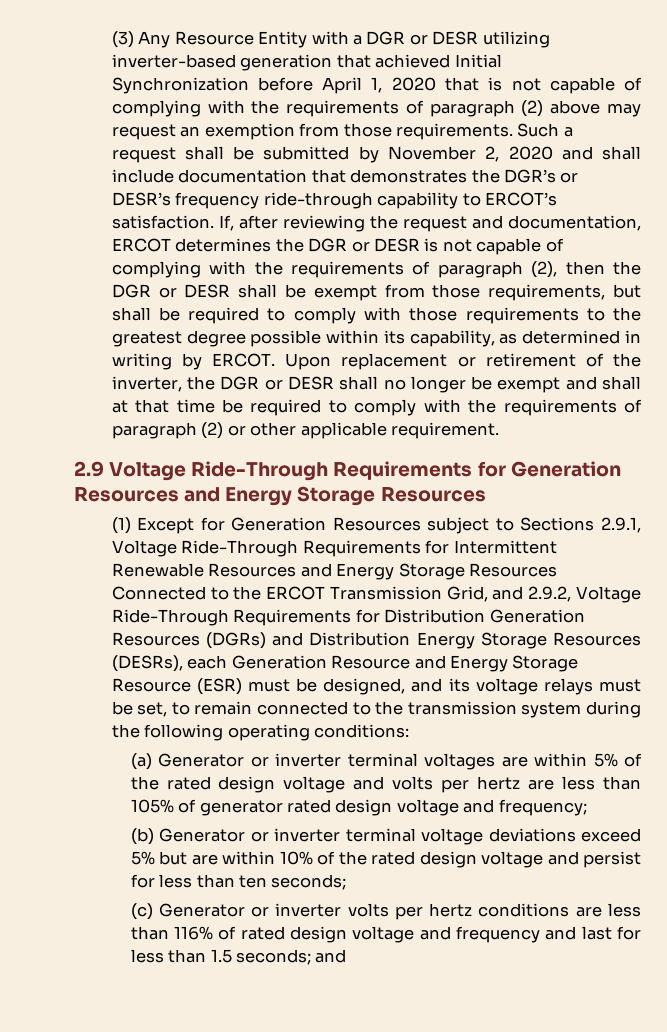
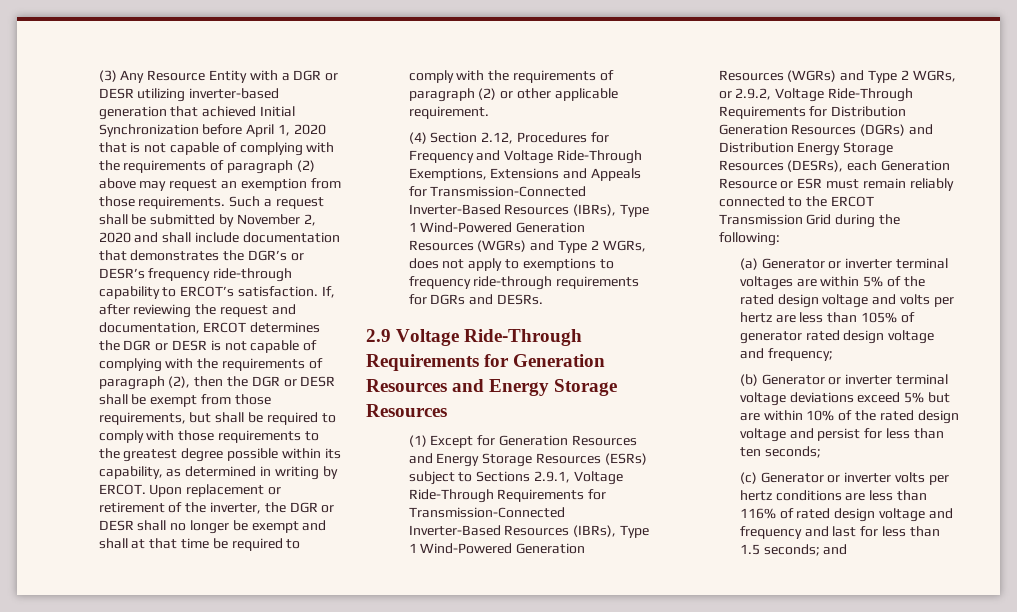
(500, 430) none -> [408,132,609,144] [408,150,642,164] [408,168,641,181] [408,186,587,197] [408,204,649,217] [408,222,586,233] [408,240,646,253] [408,258,614,271] [408,276,640,290] [408,294,543,305] // (4) Section 2.12, Procedures for Frequency and Voltage Ride-Through Exemptions, Extensions and Appeals for Transmission-Connected Inverter-Based Resources (IBRs), Type 1 Wind-Powered Generation Resources (WGRs) and Type 2 WGRs, does not apply to exemptions to frequency ride-through requirements for DGRs and DESRs.
(421, 524) none -> [408,453,647,467] and Energy Storage Resources (ESRs)
[453,540,557,554] [111,563,558,580] [111,586,524,602] Intermittent Renewable Resources and Energy Storage Resources Connected to the ERCOT Transmission Grid, and -> [408,507,565,518] [408,525,649,538] [408,543,586,554] [718,70,956,83] [718,91,732,99] Transmission-Connected Inverter-Based Resources (IBRs), Type 1 Wind-Powered Generation Resources (WGRs) and Type 2 WGRs, or
[414,655,579,672] [111,678,641,695] [111,701,641,718] [111,724,410,741] and Energy Storage Resource (ESR) must be designed, and its voltage relays must be set, to remain connected to the transmission system during the following operating conditions: -> [780,178,954,191] [718,196,874,207] [718,214,900,228] [718,232,780,246] or ESR must remain reliably connected to the ERCOT Transmission Grid during the following:

